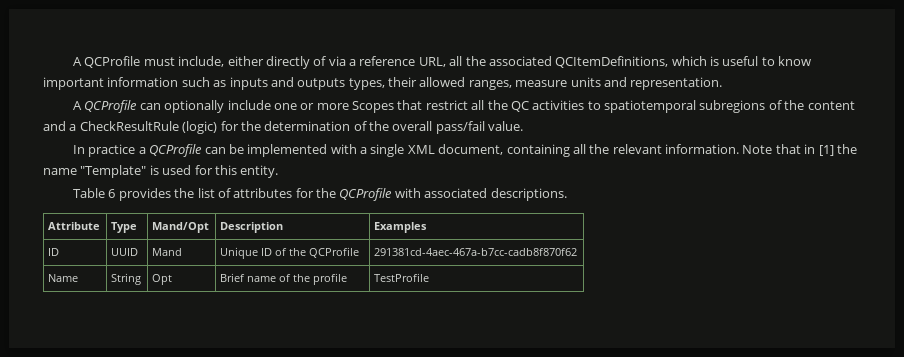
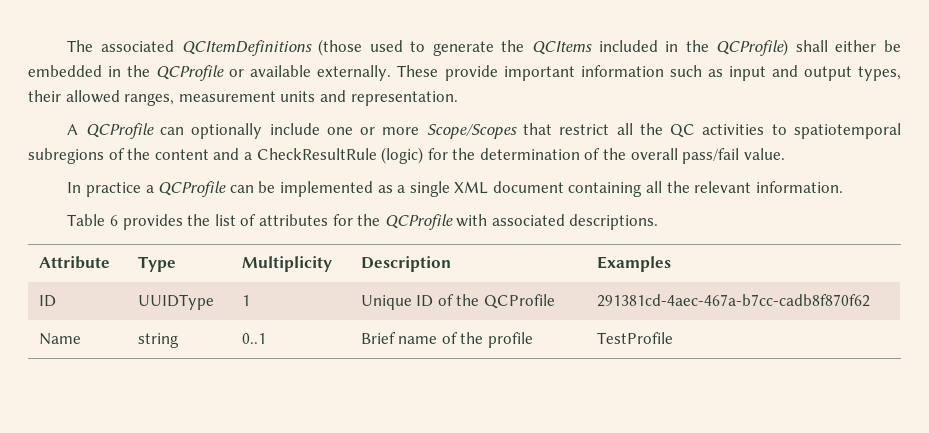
[73,56,812,69] A QCProfile must include, either directly of via a reference URL, all the associated QCItemDefinitions, which is useful to know -> [67,39,901,56] [28,65,498,81] The associated QCItemDefinitions (those used to generate the QCItems included in the QCProfile) shall either be embedded in the QCProfile or available externally. These provide
[229,77,346,90] inputs and outputs -> [728,65,852,81] input and output
[515,80,568,87] measure -> [178,91,276,102] measurement
[352,101,395,113] Scopes -> [426,124,517,139] Scope/Scopes
[330,144,357,154] with -> [377,185,393,193] as
[438,144,504,155] document, -> [492,181,564,193] document
[742,144,857,156] [43,165,279,178] Note that in [1] the name "Template" is used for this entity. -> (843, 187) none
[152,222,210,233] Mand/Opt -> [241,256,332,272] Multiplicity
[111,248,139,256] [152,248,183,256] UUID | Mand -> [137,294,214,310] [241,295,250,306] UUIDType | 1
[111,273,142,285] [152,274,173,285] String | Opt -> [137,333,179,348] [241,333,266,344] string | 0..1

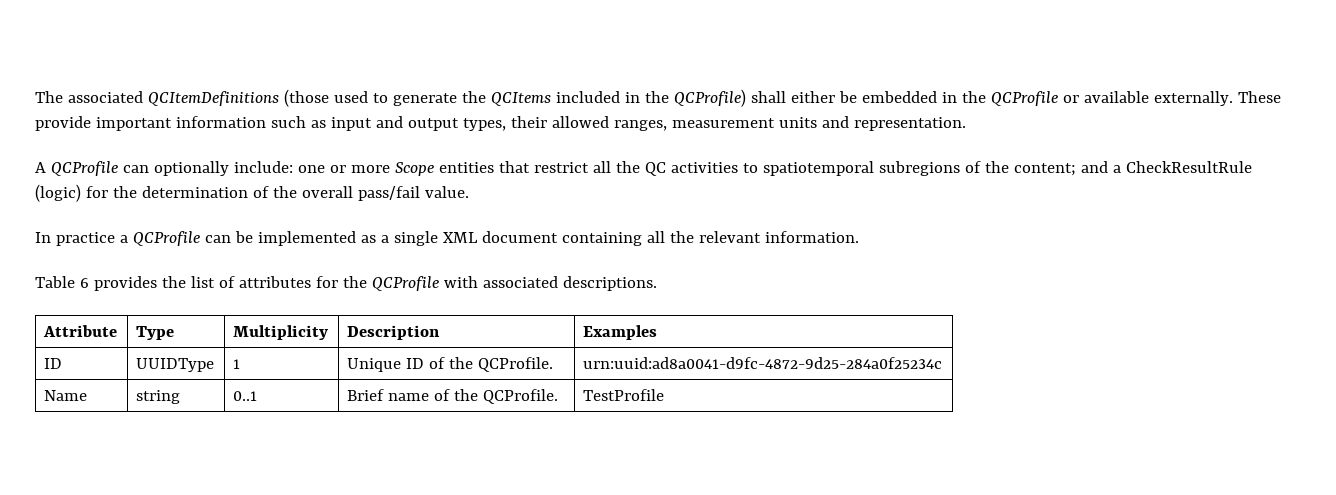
[269,123,320,135] include -> [233,161,293,173] include:
[426,124,517,139] Scope/Scopes -> [394,162,494,176] Scope entities
[154,149,209,160] content -> [1013,163,1076,176] content;
[484,294,556,309] [596,294,870,307] QCProfile | 291381cd-4aec-467a-b7cc-cadb8f870f62 -> [478,357,554,372] [583,357,943,369] QCProfile. | urn:uuid:ad8a0041-d9fc-4872-9d25-284a0f25234c
[488,332,534,348] profile -> [483,389,559,404] QCProfile.

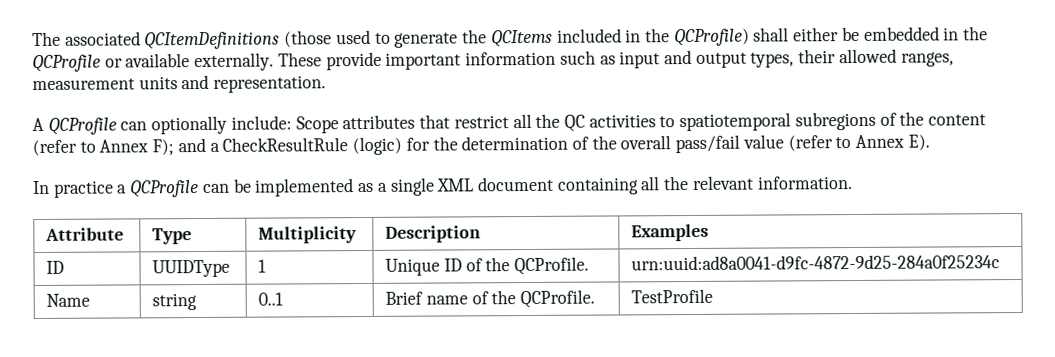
[297,162,494,176] one or more Scope entities -> [295,114,416,134] Scope attributes
[1013,163,1076,176] content; -> [928,114,987,126] [32,139,175,157] content (refer to Annex F);
[424,186,469,198] value. -> [742,134,930,152] value (refer to Annex E).
[35,276,657,291] // Table 6 provides the list of attributes for the QCProfile with associated descriptions. -> (853, 183) none

